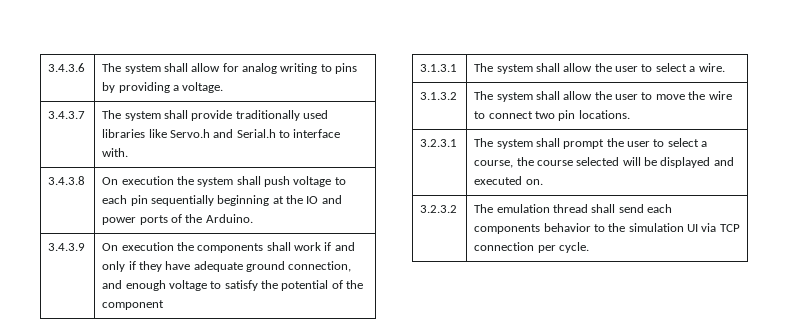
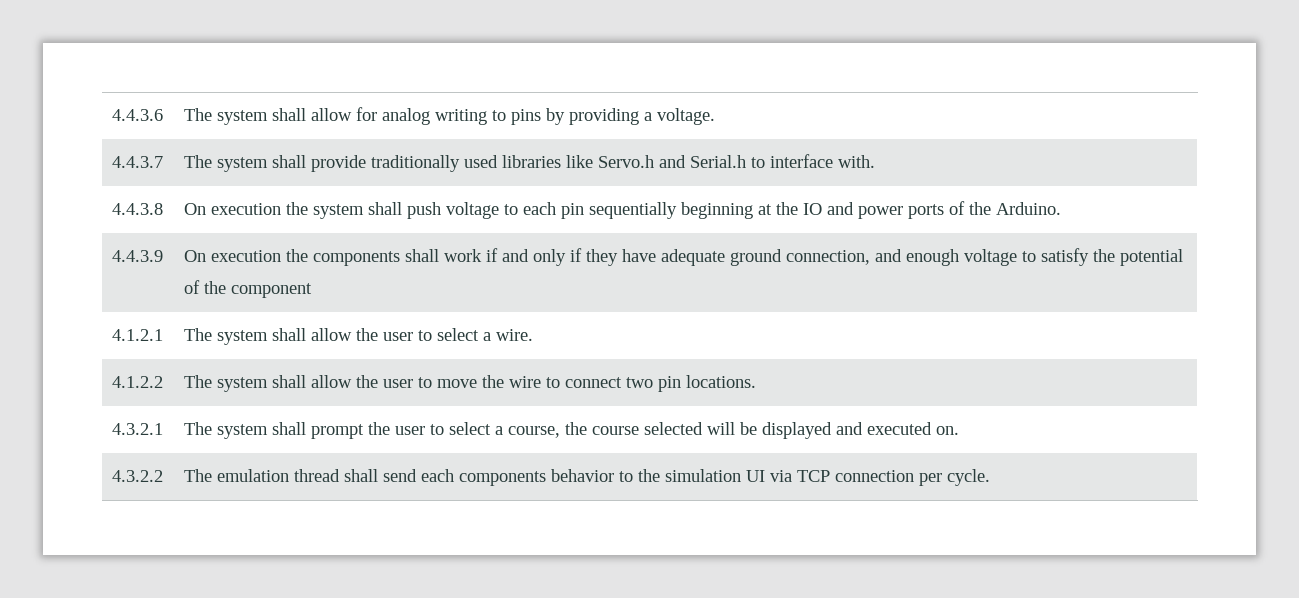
[48,63,86,72] 3.4.3.6 -> [112,109,164,121] 4.4.3.6
[48,111,86,119] 3.4.3.7 -> [112,156,164,168] 4.4.3.7
[48,176,86,185] 3.4.3.8 -> [112,203,164,215] 4.4.3.8
[48,243,86,251] 3.4.3.9 -> [112,250,164,262] 4.4.3.9
[420,64,458,72] 3.1.3.1 -> [112,329,164,341] 4.1.2.1
[420,92,458,100] 3.1.3.2 -> [112,376,164,388] 4.1.2.2
[420,139,458,147] 3.2.3.1 -> [112,423,164,435] 4.3.2.1
[420,205,458,213] 3.2.3.2 -> [112,470,164,482] 4.3.2.2

